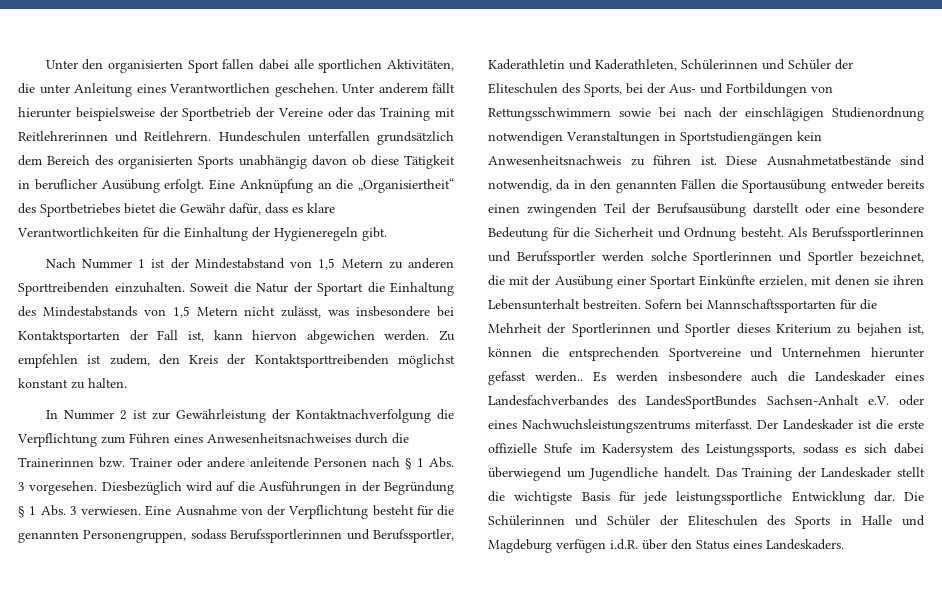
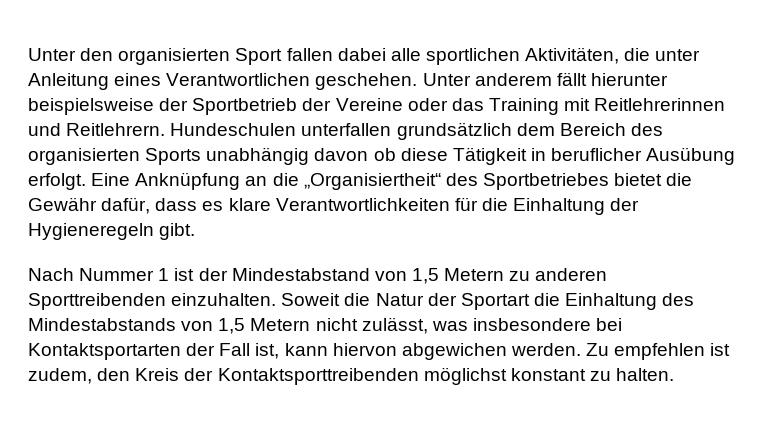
[45,409,454,423] [17,433,409,447] [18,457,454,470] [18,481,454,495] [18,505,454,519] [18,529,454,543] [488,59,853,71] [488,83,833,97] [488,107,924,121] [488,131,822,145] [488,155,925,166] [488,179,924,193] [488,203,924,217] [488,227,924,241] [488,251,924,265] [488,275,924,289] [488,299,877,313] [488,323,924,337] [488,347,924,361] [488,371,924,385] [488,395,924,409] [488,419,924,433] [488,443,924,457] [488,467,925,481] [488,491,924,505] [488,515,926,529] [488,539,844,553] // In Nummer 2 ist zur Gewährleistung der Kontaktnachverfolgung die Verpflichtung zum Führen eines Anwesenheitsnachweises durch die Trainerinnen bzw. Trainer oder andere anleitende Personen nach § 1 Abs. 3 vorgesehen. Diesbezüglich wird auf die Ausführungen in der Begründung § 1 Abs. 3 verwiesen. Eine Ausnahme von der Verpflichtung besteht für die genannten Personengruppen, sodass Berufssportlerinnen und Berufssportler, Kaderathletin und Kaderathleten, Schülerinnen und Schüler der Eliteschulen des Sports, bei der Aus- und Fortbildungen von Rettungsschwimmern sowie bei nach der einschlägigen Studienordnung notwendigen Veranstaltungen in Sportstudiengängen kein Anwesenheitsnachweis zu führen ist. Diese Ausnahmetatbestände sind notwendig, da in den genannten Fällen die Sportausübung entweder bereits einen zwingenden Teil der Berufsausübung darstellt oder eine besondere Bedeutung für die Sicherheit und Ordnung besteht. Als Berufssportlerinnen und Berufssportler werden solche Sportlerinnen und Sportler bezeichnet, die mit der Ausübung einer Sportart Einkünfte erzielen, mit denen sie ihren Lebensunterhalt bestreiten. Sofern bei Mannschaftssportarten für die Mehrheit der Sportlerinnen und Sportler dieses Kriterium zu bejahen ist, können die entsprechenden Sportvereine und Unternehmen hierunter gefasst werden.. Es werden insbesondere auch die Landeskader eines Landesfachverbandes des LandesSportBundes Sachsen-Anhalt e.V. oder eines Nachwuchsleistungszentrums miterfasst. Der Landeskader ist die erste offizielle Stufe im Kadersystem des Leistungssports, sodass es sich dabei überwiegend um Jugendliche handelt. Das Training der Landeskader stellt die wichtigste Basis für jede leistungssportliche Entwicklung dar. Die Schülerinnen und Schüler der Eliteschulen des Sports in Halle und Magdeburg verfügen i.d.R. über den Status eines Landeskaders. -> (675, 374) none

